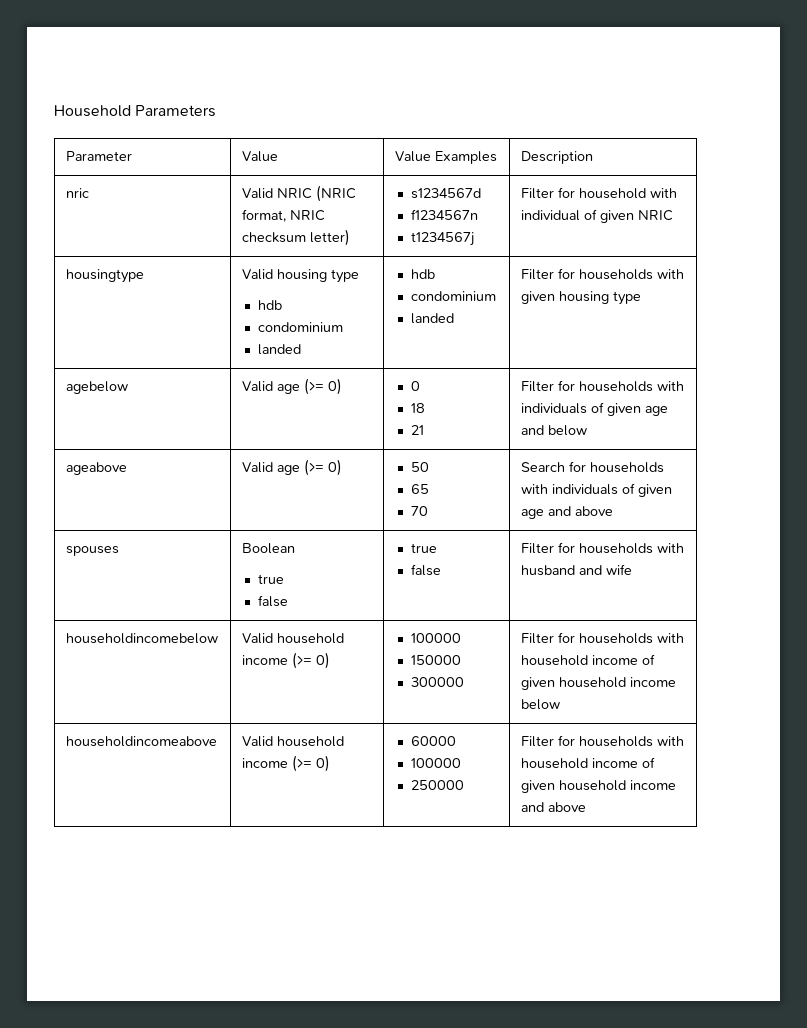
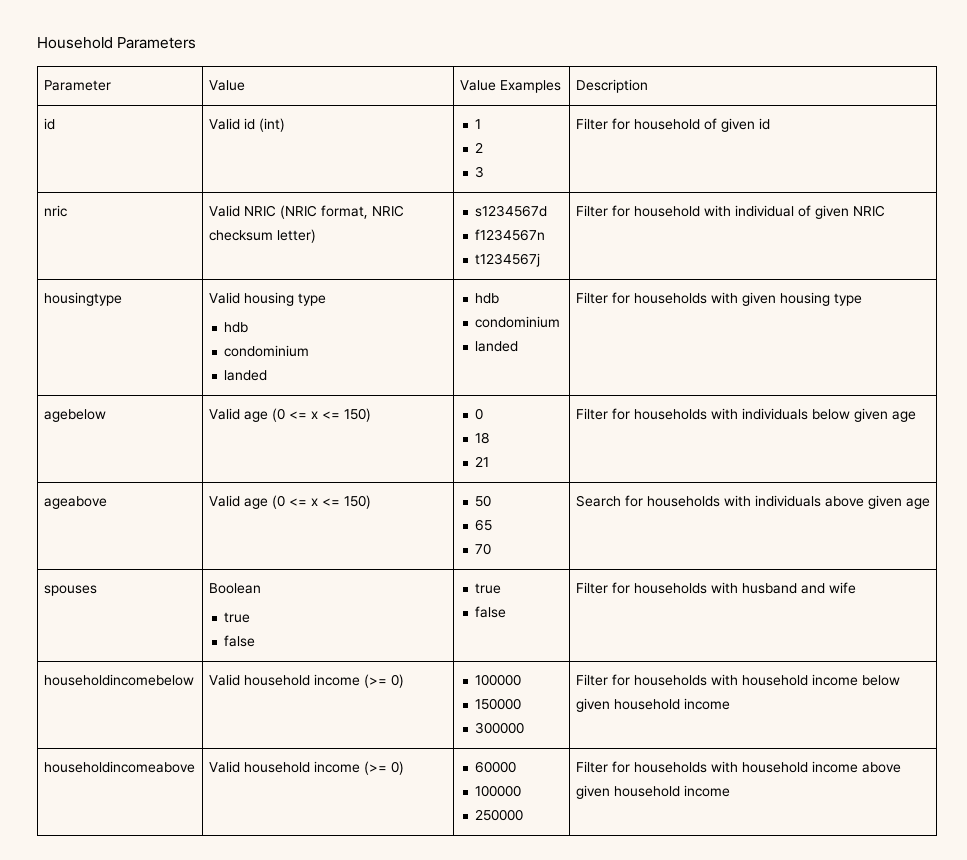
(593, 157) none -> [43,118,55,130] [208,118,285,132] [475,119,482,129] [475,142,484,153] [475,166,485,178] [575,118,770,132] // id | Valid id (int) | 1 // 2 // 3 | Filter for household of given id
[303,378,342,395] (>= 0) -> [271,408,371,422] (0 <= x <= 150)
[590,402,668,416] [520,425,587,436] of given age and below -> [811,408,916,422] below given age
[303,459,342,476] (>= 0) -> [271,495,371,509] (0 <= x <= 150)
[621,483,672,497] [520,506,613,519] of given age and above -> [824,495,930,509] above given age
[641,654,655,665] [520,677,676,690] [520,699,560,710] of given household income below -> [861,675,900,686] [575,698,730,712] below given household income
[641,757,655,768] [520,780,676,793] [520,802,586,812] of given household income and above -> [861,762,901,773] [575,785,730,799] above given household income

